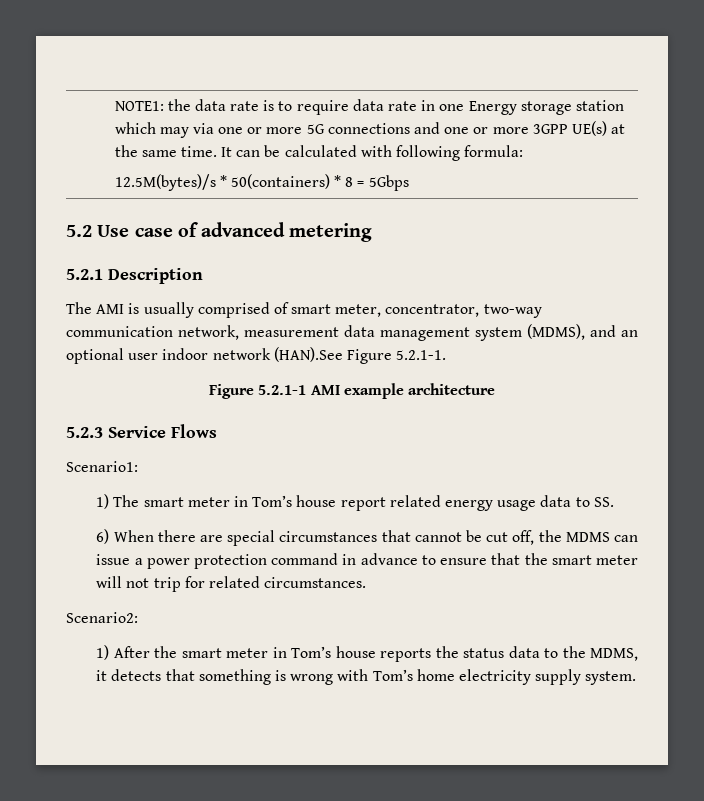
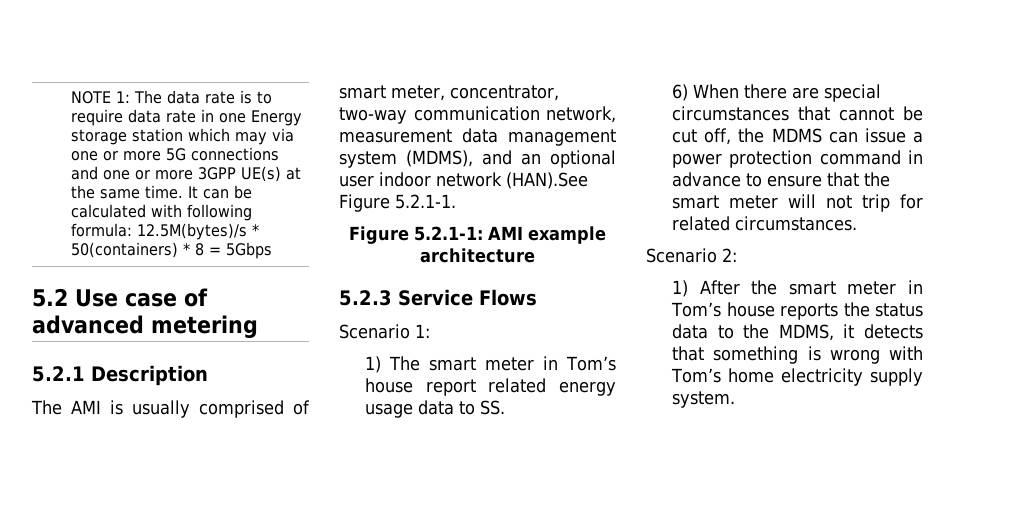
[114,99,191,111] NOTE1: the -> [70,90,162,104] NOTE 1: The
(524, 151) // -> (132, 230) none
[258,385,307,395] 5.2.1-1 -> [414,226,483,241] 5.2.1-1:
[66,461,138,472] Scenario1: -> [339,324,430,339] Scenario 1:
[66,612,138,623] Scenario2: -> [646,248,737,263] Scenario 2:

